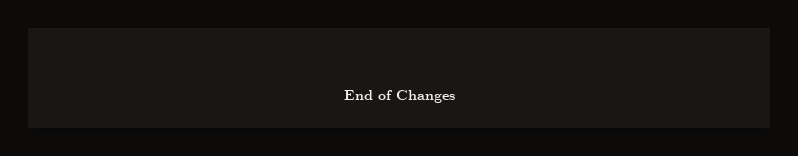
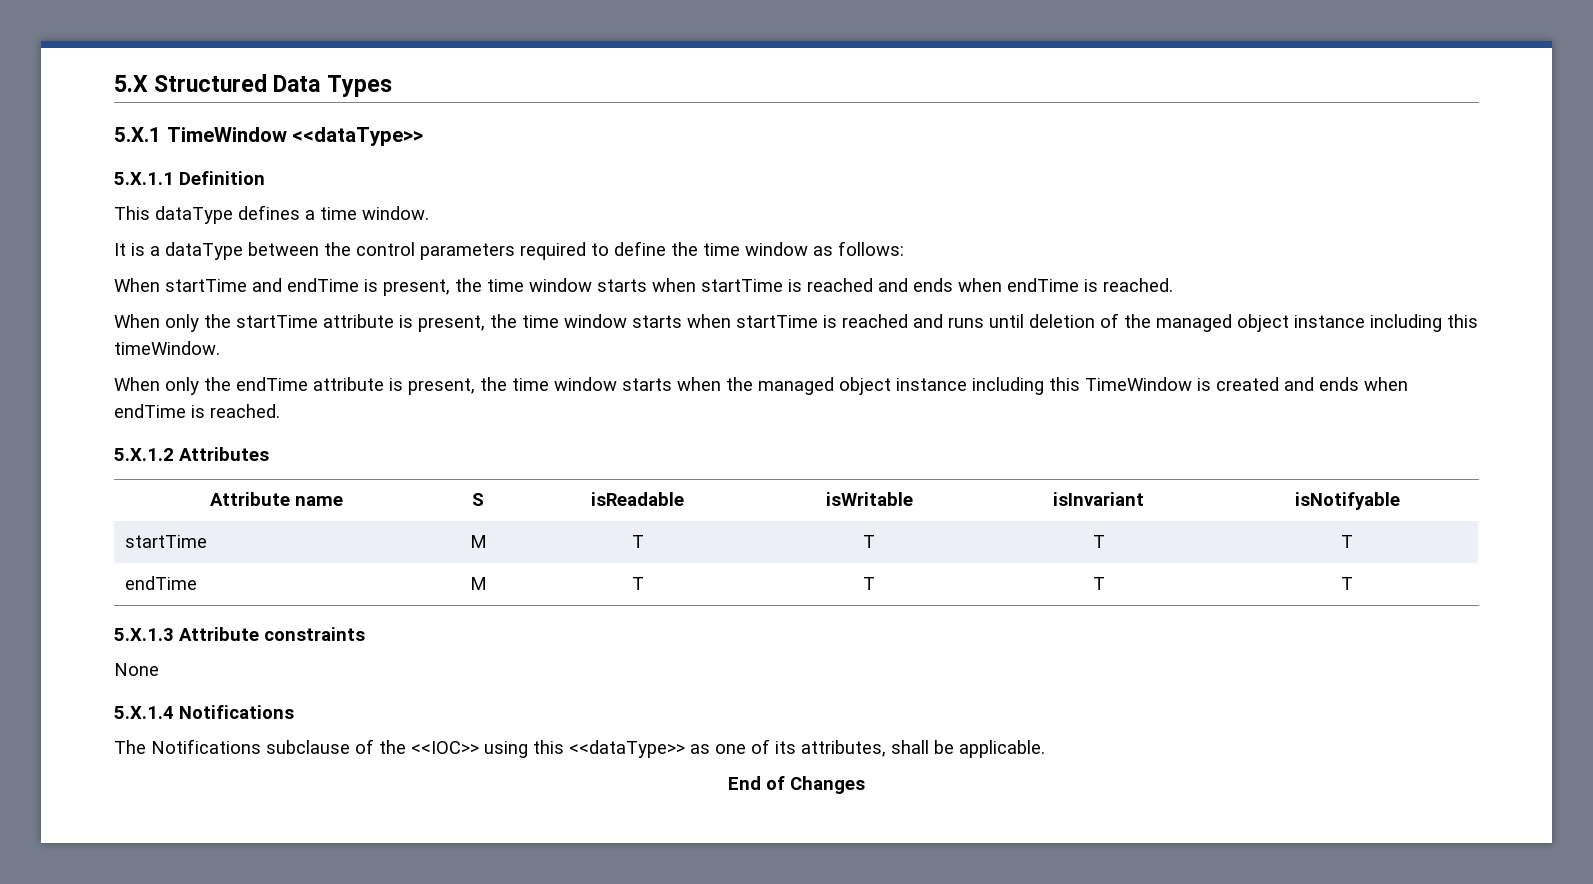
(343, 95) none -> [114,74,392,97] [114,127,424,146] [114,171,265,185] [114,205,429,224] [114,241,904,260] [114,278,1173,296] [114,313,1478,332] [114,341,220,355] [114,377,1408,395] [114,404,280,418] [114,447,269,461] [209,492,343,506] [472,493,484,506] [591,492,684,506] [825,492,913,506] [1053,492,1144,506] [1294,492,1400,510] [124,535,207,548] [469,535,487,548] [631,535,644,548] [863,535,875,548] [1092,535,1105,548] [1341,535,1353,548] [124,576,197,590] [469,577,487,590] [631,577,644,590] [863,577,875,590] [1092,577,1105,590] [1341,577,1353,590] [114,627,365,641] [114,663,159,676] [114,705,294,719] [114,739,1045,758] 5.X Structured Data Types // 5.X.1 TimeWindow <<dataType>> // 5.X.1.1 Definition // This dataType defines a time window. // It is a dataType between the control parameters required to define the time window as follows: // When startTime and endTime is present, the time window starts when startTime is reached and ends when endTime is reached. // When only the startTime attribute is present, the time window starts when startTime is reached and runs until deletion of the managed object instance including this timeWindow. // When only the endTime attribute is present, the time window starts when the managed object instance including this TimeWindow is created and ends when endTime is reached. // 5.X.1.2 Attributes // Attribute name | S | isReadable | isWritable | isInvariant | isNotifyable // startTime | M | T | T | T | T // endTime | M | T | T | T | T // 5.X.1.3 Attribute constraints // None // 5.X.1.4 Notifications // The Notifications subclause of the <<IOC>> using this <<dataType>> as one of its attributes, shall be applicable. //

